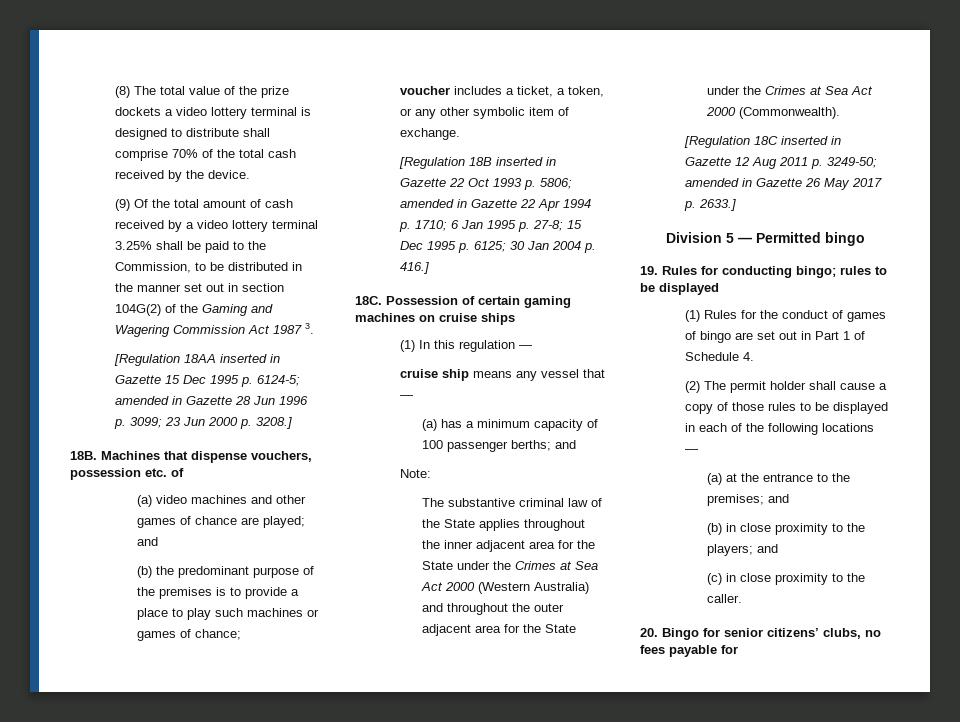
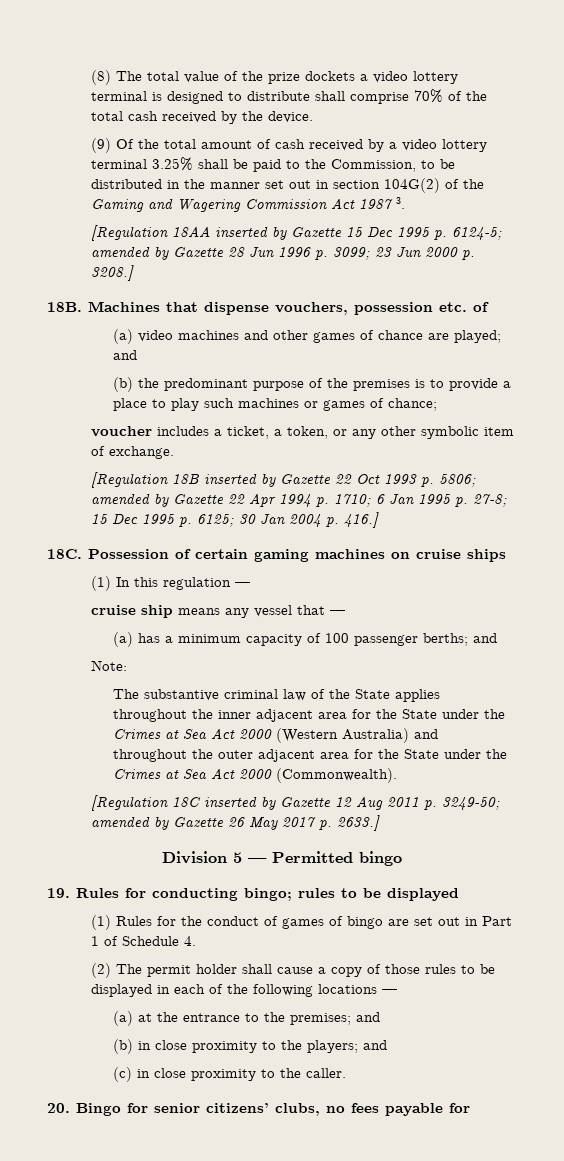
[269,354,280,363] in -> [272,227,288,240] by
[171,396,182,405] in -> [154,247,170,260] by
[545,157,556,166] in -> [261,474,277,487] by
[456,199,467,208] in -> [154,494,170,507] by
[830,136,841,145] in -> [261,797,277,810] by
[741,178,752,187] in -> [154,817,170,830] by

